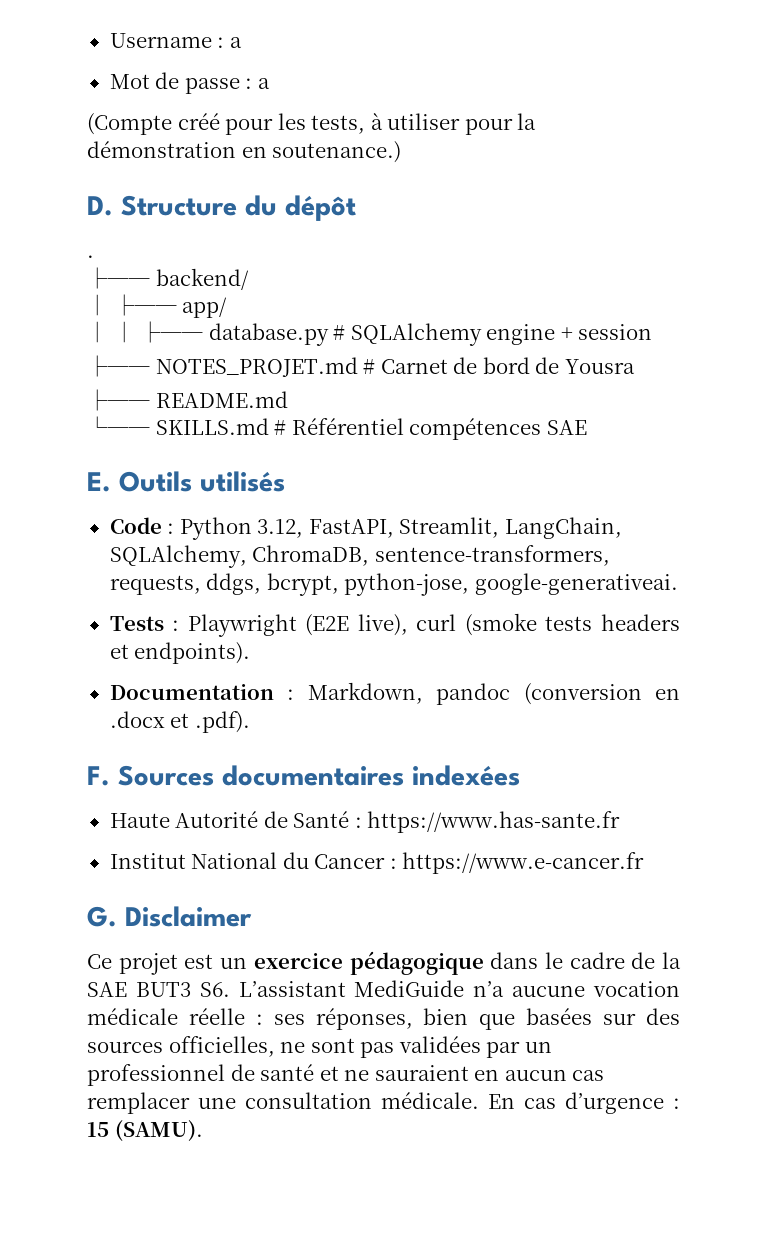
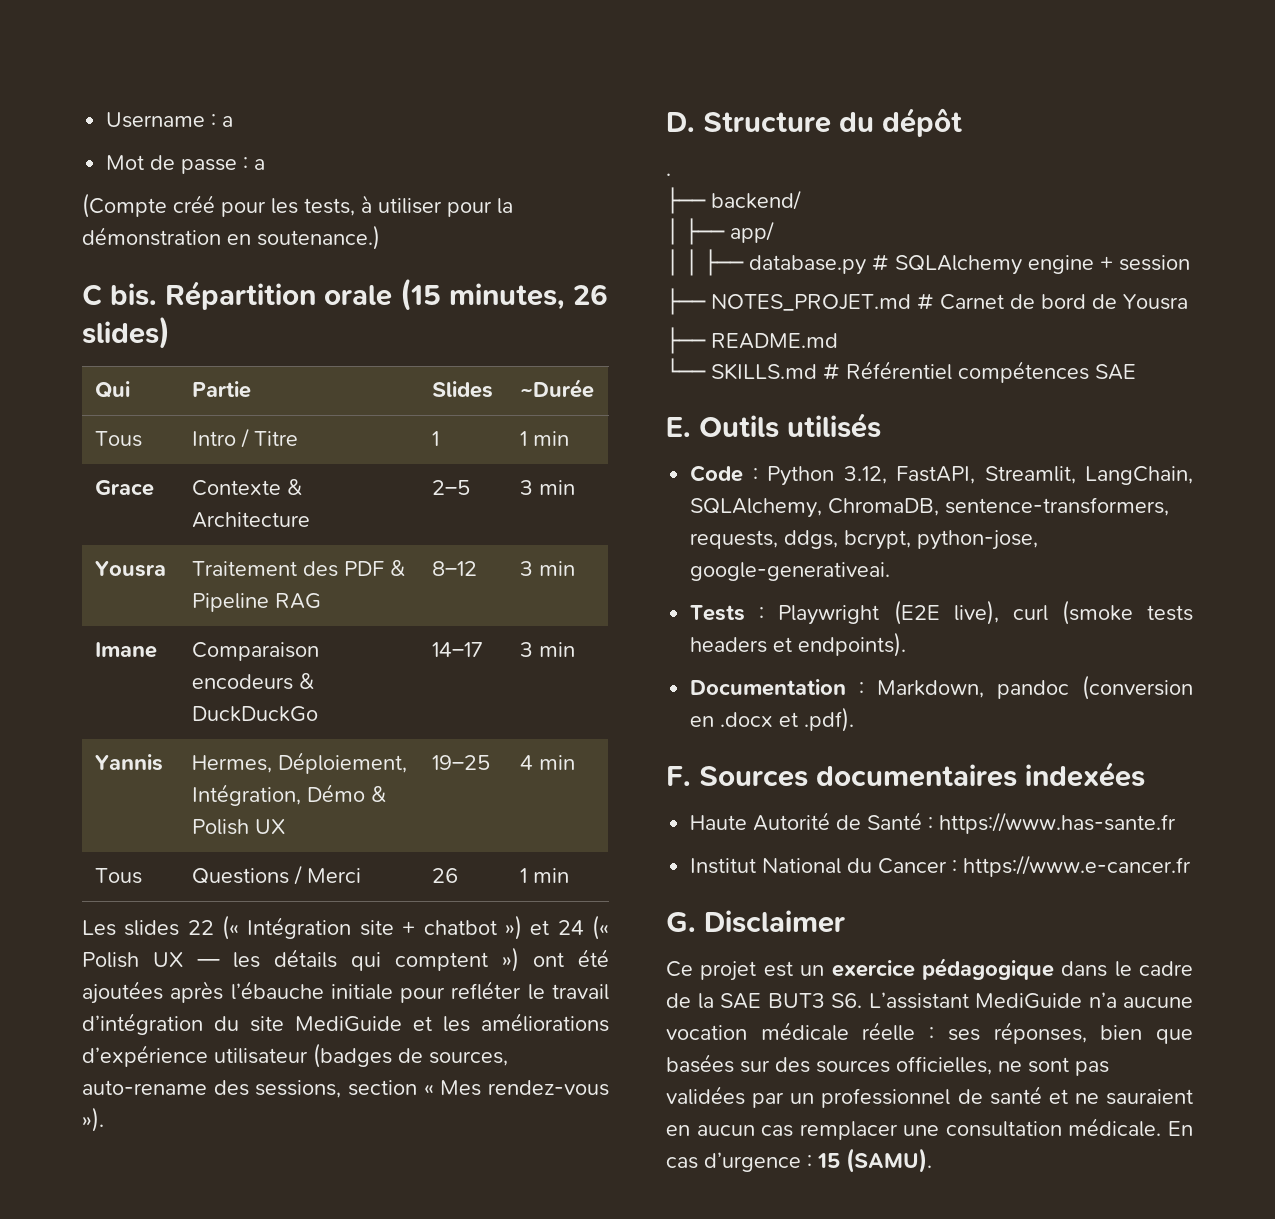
(402, 152) none -> [82,278,608,311] [82,316,170,349] [94,381,130,398] [191,381,251,398] [431,381,493,398] [519,379,594,398] [94,431,142,447] [191,428,298,448] [431,431,439,446] [519,431,569,446] [94,480,154,496] [191,479,302,496] [191,512,310,528] [431,480,470,495] [519,480,575,495] [94,561,166,577] [191,560,405,577] [191,593,321,612] [431,561,477,576] [519,561,575,576] [94,642,157,658] [191,642,319,661] [191,673,314,690] [191,706,318,722] [431,642,483,657] [519,642,575,657] [94,754,163,771] [191,752,407,774] [191,784,386,806] [191,819,285,835] [431,755,490,770] [519,755,575,770] [94,868,142,884] [191,865,361,885] [431,868,458,883] [519,868,569,883] [82,915,610,940] [82,947,609,972] [82,981,609,1004] [82,1013,609,1035] [82,1043,508,1068] [82,1080,609,1098] [82,1107,104,1132] // C bis. Répartition orale (15 minutes, 26 slides) // Qui | Partie | Slides | ~Durée // Tous | Intro / Titre | 1 | 1 min // Grace | Contexte & Architecture | 2–5 | 3 min // Yousra | Traitement des PDF & Pipeline RAG | 8–12 | 3 min // Imane | Comparaison encodeurs & DuckDuckGo | 14–17 | 3 min // Yannis | Hermes, Déploiement, Intégration, Démo & Polish UX | 19–25 | 4 min // Tous | Questions / Merci | 26 | 1 min // Les slides 22 (« Intégration site + chatbot ») et 24 (« Polish UX — les détails qui comptent ») ont été ajoutées après l’ébauche initiale pour refléter le travail d’intégration du site MediGuide et les améliorations d’expérience utilisateur (badges de sources, auto-rename des sessions, section « Mes rendez-vous »).

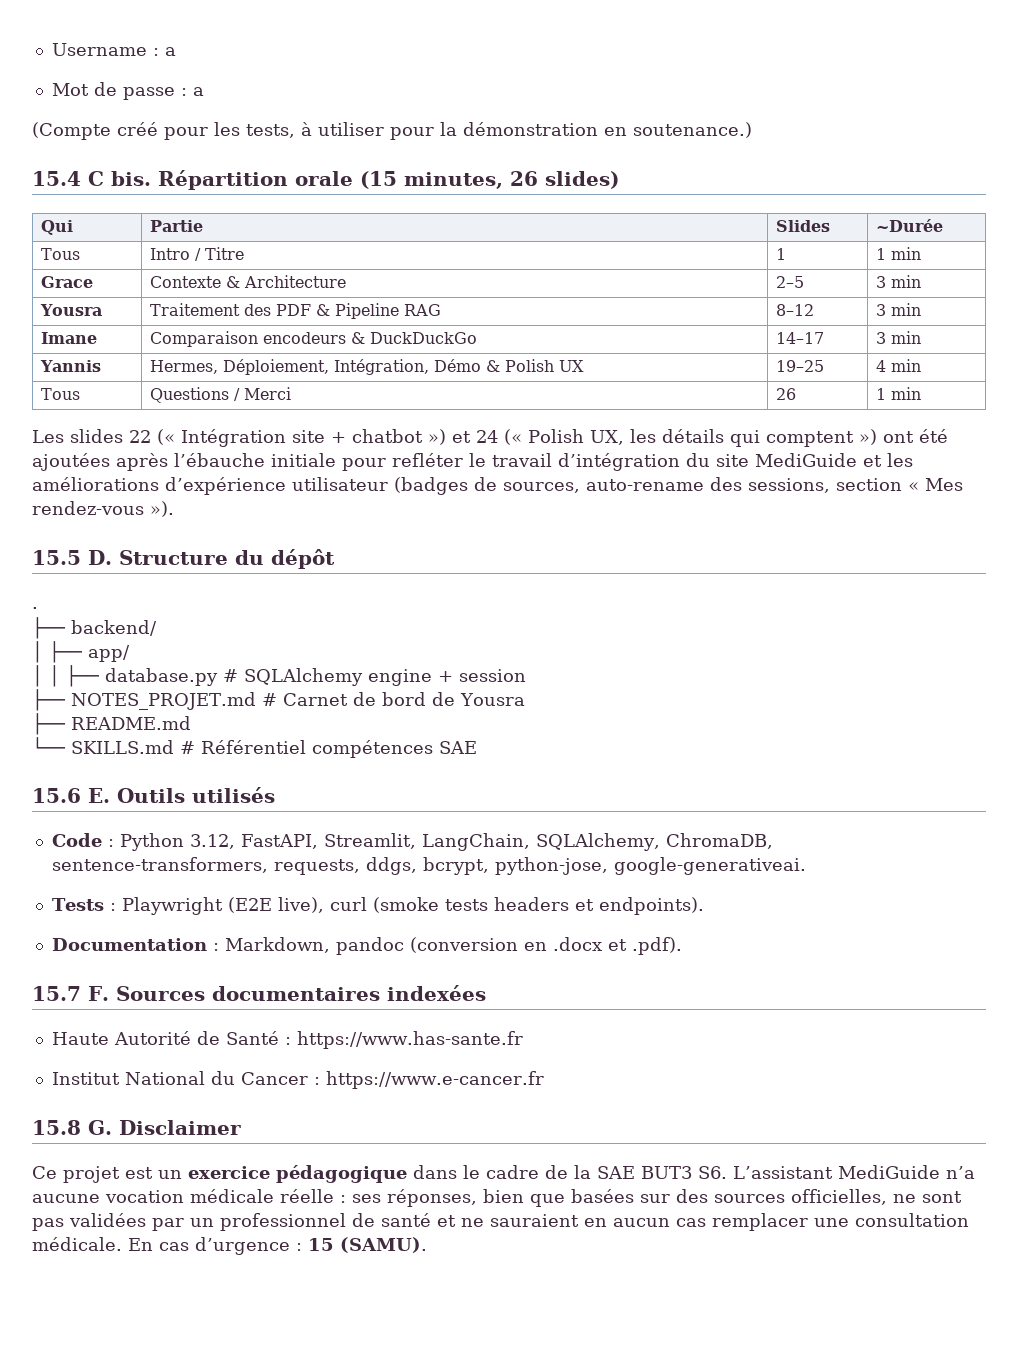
(380, 237) none -> [32,171,81,186] 15.4
[153,952,220,967] UX — -> [589,430,624,445] UX,
(104, 1119) none -> [32,550,81,565] 15.5
(1136, 372) none -> [32,788,81,803] 15.6
(855, 719) none -> [32,986,81,1001] 15.7
(1192, 866) none -> [32,1120,81,1135] 15.8

